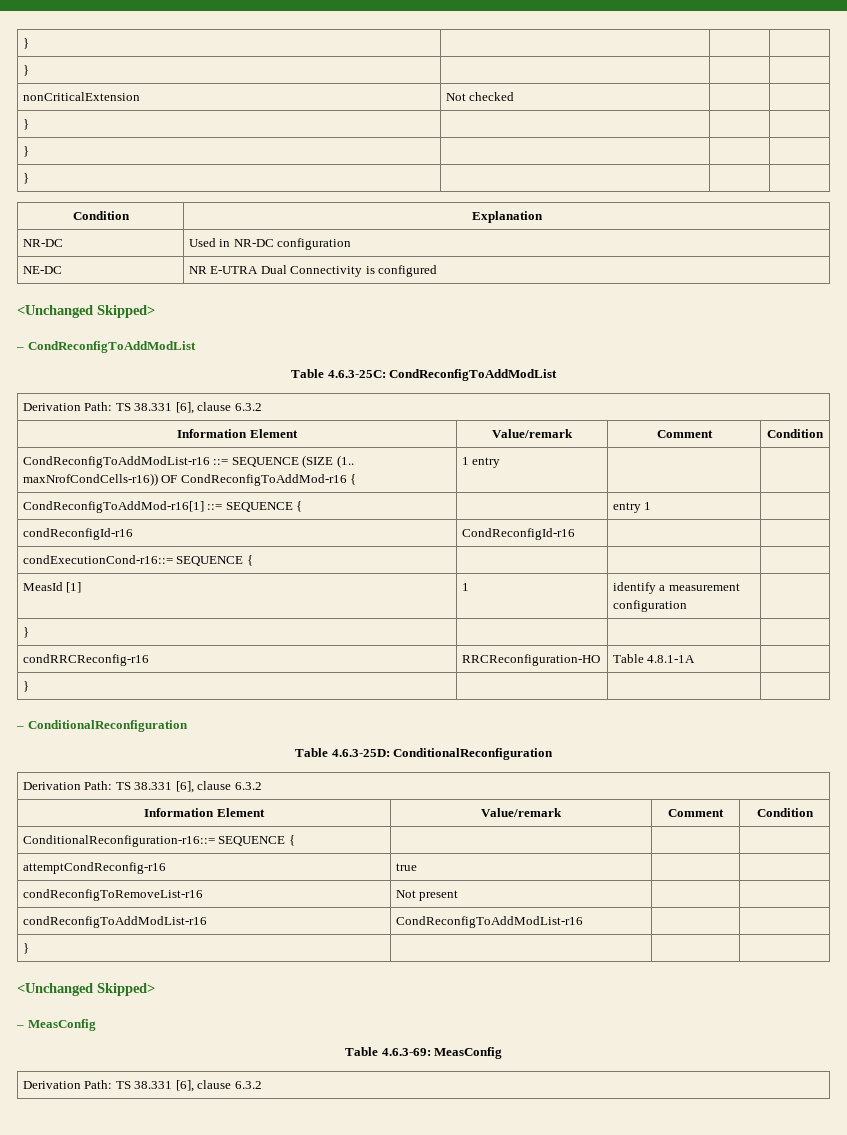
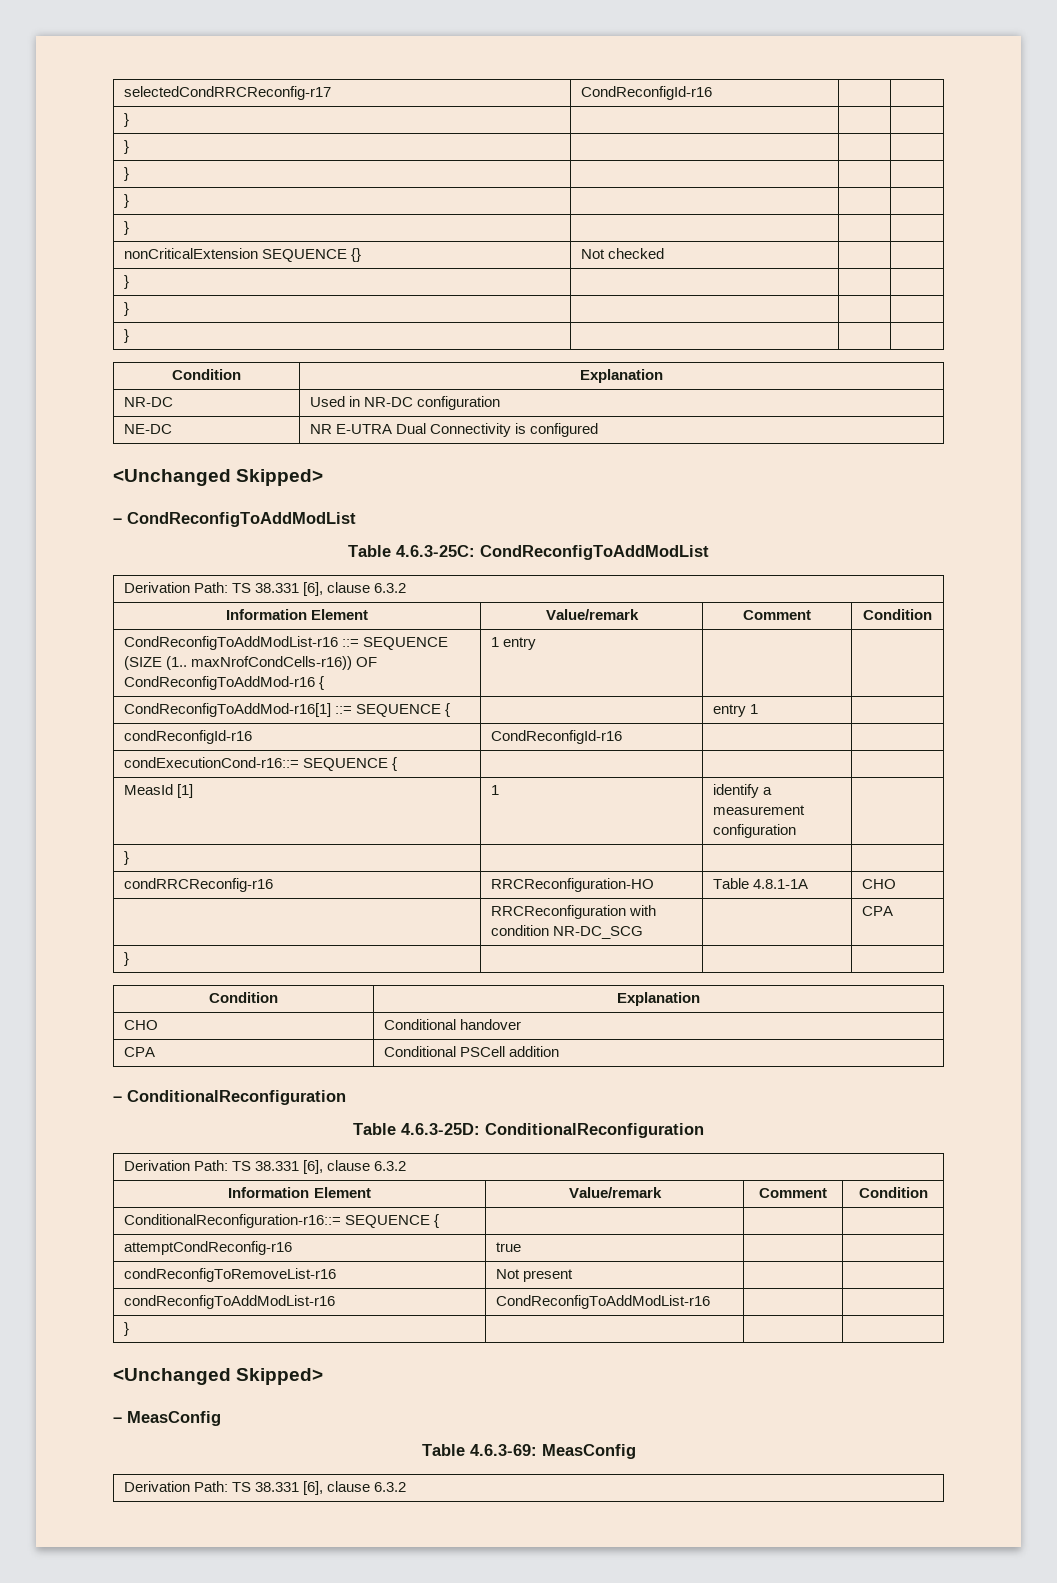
(22, 43) none -> [123,86,331,100] [580,86,712,100] [123,113,129,127] [123,140,129,154] [123,167,129,181] selectedCondRRCReconfig-r17 | CondReconfigId-r16 | | // } | | | // } | | | // } | | | //
(140, 96) none -> [261,248,361,262] SEQUENCE {}
[22,681,29,692] // } | | | -> [861,879,896,889] [490,905,656,919] [490,925,643,939] [861,906,893,916] [123,952,129,966] [209,992,278,1003] [617,992,700,1006] [123,1020,158,1030] [383,1019,521,1030] [123,1047,155,1057] [383,1046,559,1057] CHO // | RRCReconfiguration with condition NR-DC_SCG | | CPA // } | | | // Condition | Explanation // CHO | Conditional handover // CPA | Conditional PSCell addition

